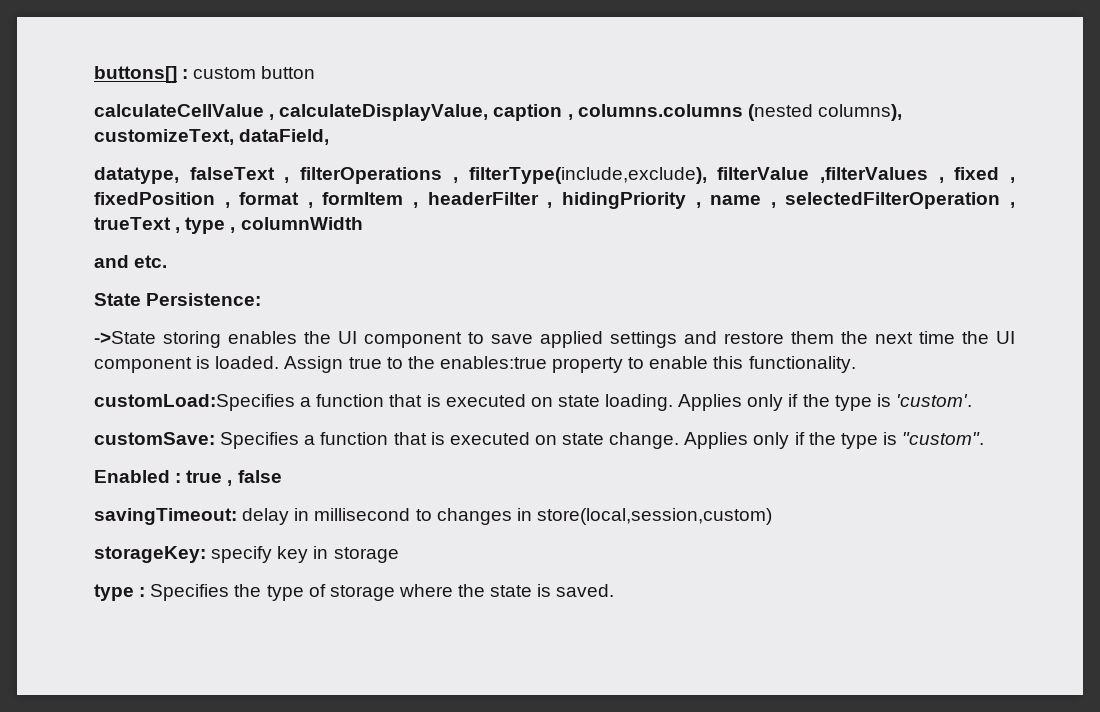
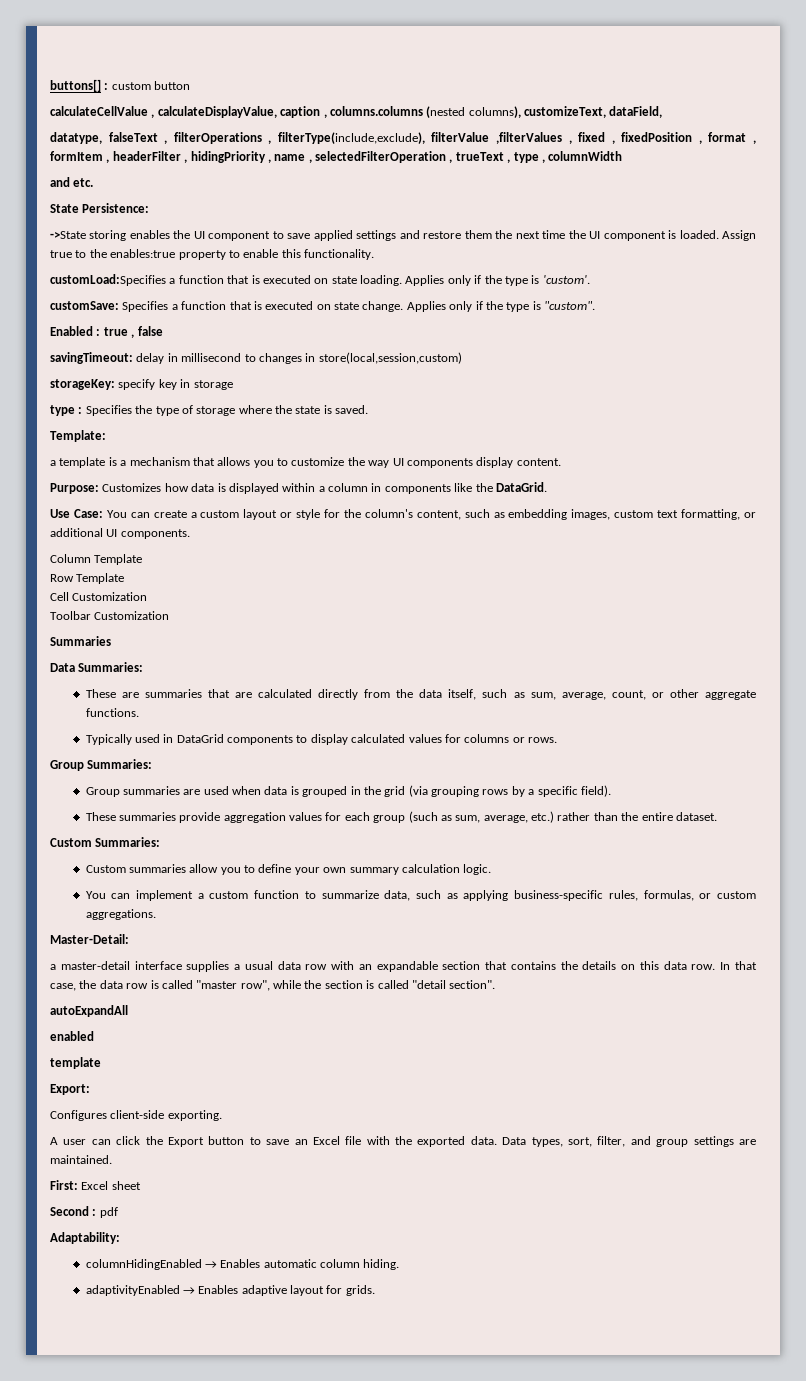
(615, 590) none -> [50,430,106,442] [50,457,561,468] [50,482,547,494] [50,509,757,520] [50,528,190,539] [50,554,143,565] [50,573,125,584] [50,592,148,601] [50,611,170,620] [50,636,111,646] [50,662,144,672] [85,689,756,700] [85,708,139,717] [85,734,558,745] [50,759,153,771] [85,785,611,797] [85,811,717,823] [50,837,161,847] [85,864,492,875] [85,890,756,901] [85,909,156,920] [50,934,129,944] [50,961,758,972] [50,980,496,991] [50,1005,128,1017] [50,1031,94,1041] [50,1057,101,1069] [50,1084,90,1095] [50,1110,222,1121] [50,1136,756,1147] [50,1155,112,1164] [50,1180,141,1190] [50,1206,118,1218] [50,1232,120,1244] [85,1259,400,1270] [85,1285,375,1296] // Template: // a template is a mechanism that allows you to customize the way UI components display content. // Purpose: Customizes how data is displayed within a column in components like the DataGrid. // Use Case: You can create a custom layout or style for the column's content, such as embedding images, custom text formatting, or additional UI components. // Column Template // Row Template // Cell Customization // Toolbar Customization // Summaries // Data Summaries: // These are summaries that are calculated directly from the data itself, such as sum, average, count, or other aggregate functions. // Typically used in DataGrid components to display calculated values for columns or rows. // Group Summaries: // Group summaries are used when data is grouped in the grid (via grouping rows by a specific field). // These summaries provide aggregation values for each group (such as sum, average, etc.) rather than the entire dataset. // Custom Summaries: // Custom summaries allow you to define your own summary calculation logic. // You can implement a custom function to summarize data, such as applying business-specific rules, formulas, or custom aggregations. // Master-Detail: // a master-detail interface supplies a usual data row with an expandable section that contains the details on this data row. In that case, the data row is called "master row", while the section is called "detail section". // autoExpandAll // enabled // template // Export: // Configures client-side exporting. // A user can click the Export button to save an Excel file with the exported data. Data types, sort, filter, and group settings are maintained. // First: Excel sheet // Second : pdf // Adaptability: // columnHidingEnabled → Enables automatic column hiding. // adaptivityEnabled → Enables adaptive layout for grids.

